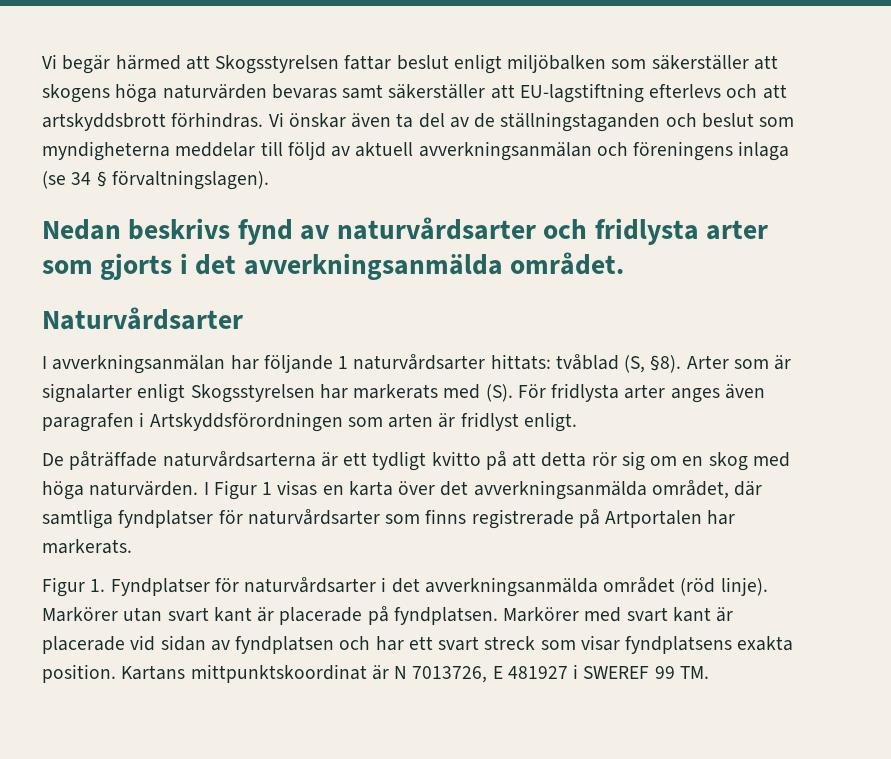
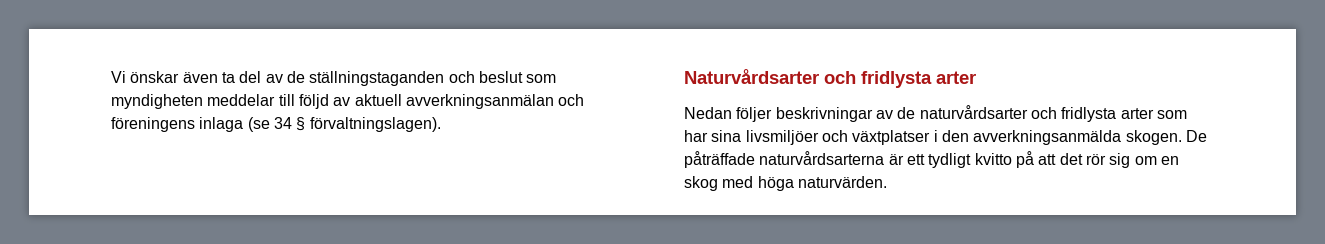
[42,54,778,74] [42,83,787,103] [42,112,284,131] Vi begär härmed att Skogsstyrelsen fattar beslut enligt miljöbalken som säkerställer att skogens höga naturvärden bevaras samt säkerställer att EU-lagstiftning efterlevs och att artskyddsbrott förhindras. Vi -> [111,71,126,83] Vi
[42,141,170,161] myndigheterna -> [111,94,203,109] myndigheten
[42,218,331,245] Nedan beskrivs fynd av -> [684,69,976,88] [684,107,916,122] Naturvårdsarter och fridlysta arter // Nedan följer beskrivningar av de
[100,252,625,280] [42,307,243,330] [42,354,792,374] [42,383,765,403] [42,412,577,432] gjorts i det avverkningsanmälda området. // Naturvårdsarter // I avverkningsanmälan har följande 1 naturvårdsarter hittats: tvåblad (S, §8). Arter som är signalarter enligt Skogsstyrelsen har markerats med (S). För fridlysta arter anges även paragrafen i Artskyddsförordningen som arten är fridlyst enligt. // -> [684,130,1182,145] har sina livsmiljöer och växtplatser i den avverkningsanmälda skogen.
[541,452,587,467] detta -> [1059,153,1083,165] det
[203,480,763,500] [42,509,736,529] [42,539,132,554] [42,577,768,597] [42,606,734,625] [42,635,794,654] [42,664,709,683] I Figur 1 visas en karta över det avverkningsanmälda området, där samtliga fyndplatser för naturvårdsarter som finns registrerade på Artportalen har markerats. // Figur 1. Fyndplatser för naturvårdsarter i det avverkningsanmälda området (röd linje). Markörer utan svart kant är placerade på fyndplatsen. Markörer med svart kant är placerade vid sidan av fyndplatsen och har ett svart streck som visar fyndplatsens exakta position. Kartans mittpunktskoordinat är N 7013726, E 481927 i SWEREF 99 TM. -> (887, 182) none

